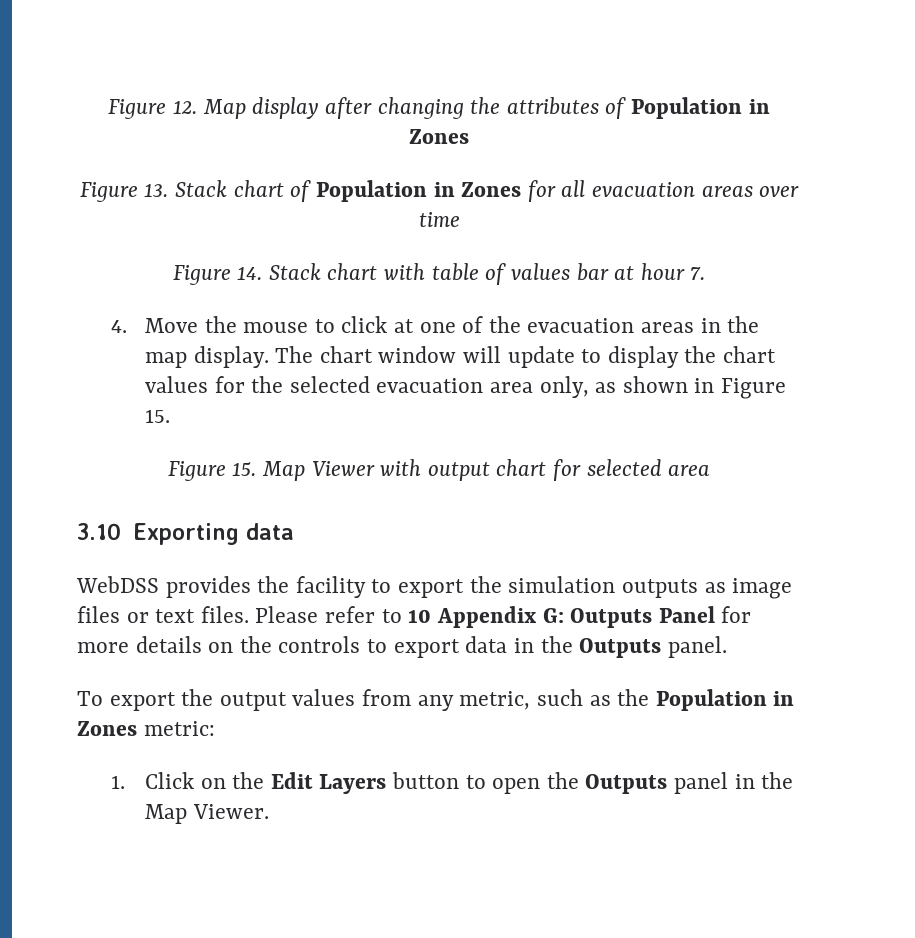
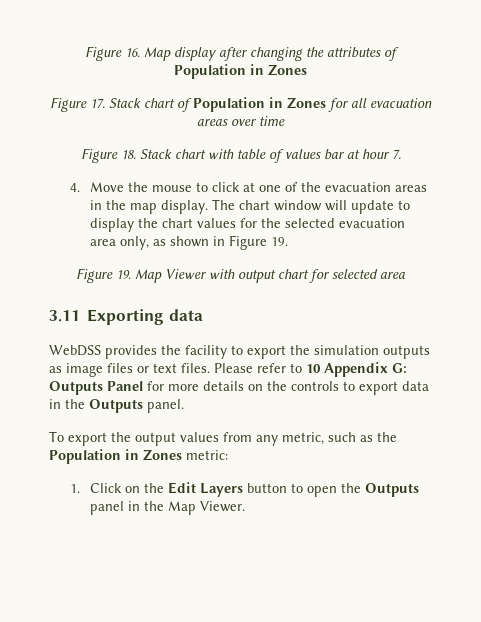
[108,99,198,119] Figure 12. -> [85,46,140,61] Figure 16.
[144,183,169,197] 13. -> [90,98,105,108] 17.
[237,266,263,280] 14. -> [120,150,136,159] 18.
[144,409,170,423] [167,461,257,481] 15. // Figure 15. -> [271,237,289,246] [76,268,131,283] 19. // Figure 19.
[77,523,121,540] 3.10 -> [49,310,80,322] 3.11

